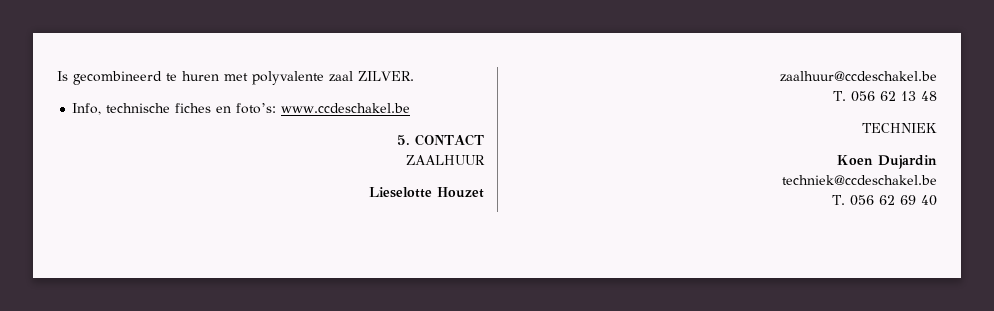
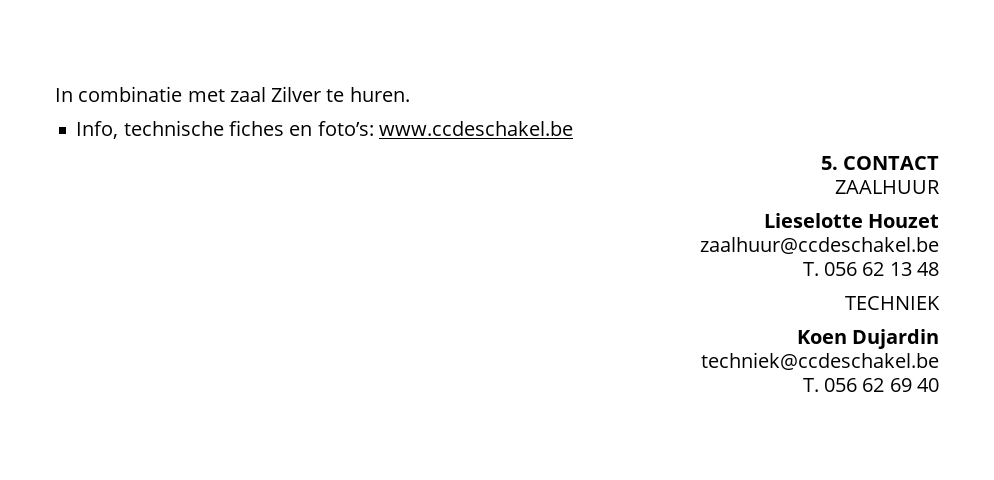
[57,71,414,85] Is gecombineerd te huren met polyvalente zaal ZILVER. -> [55,86,410,102] In combinatie met zaal Zilver te huren.

